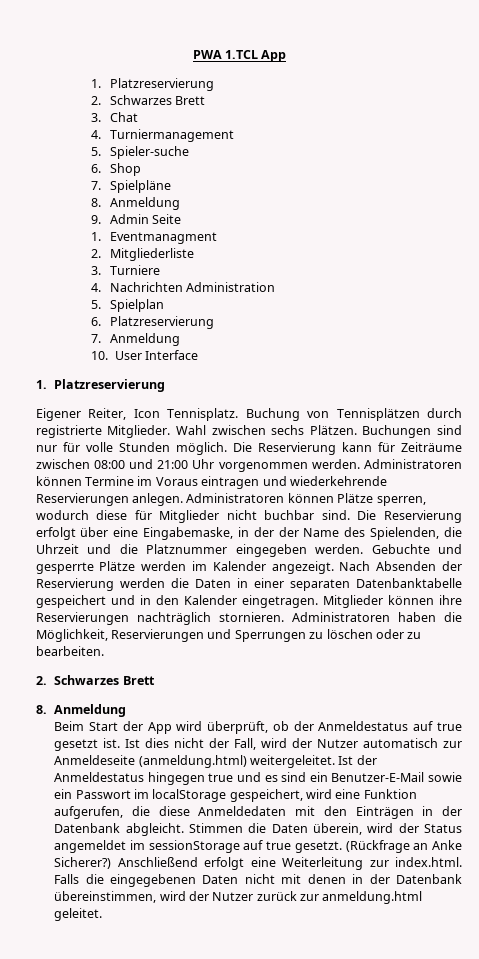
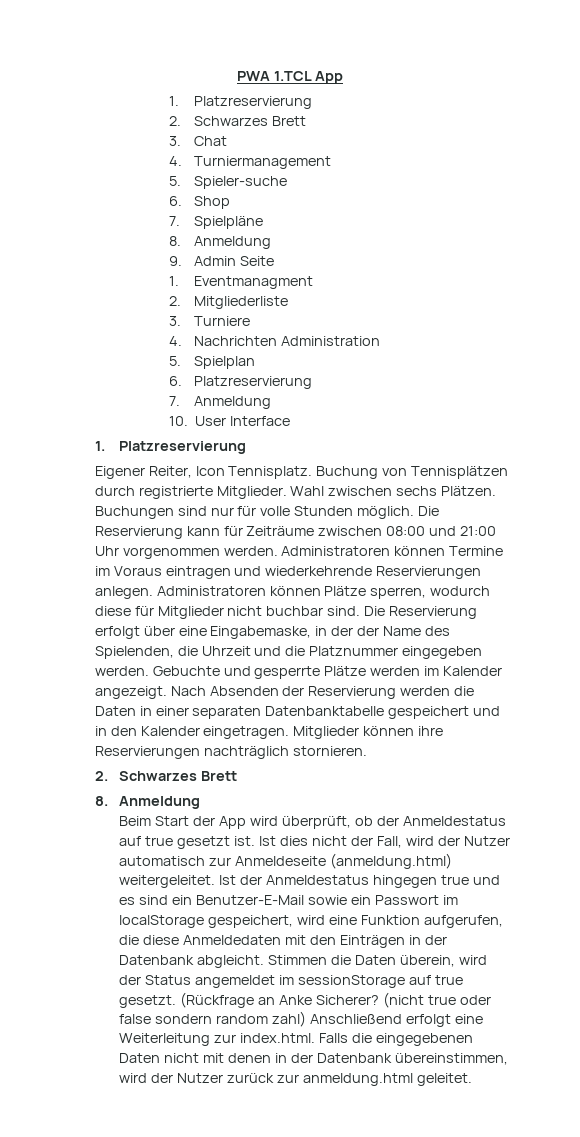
[291,612,462,622] [35,629,422,642] [35,646,104,656] Administratoren haben die Möglichkeit, Reservierungen und Sperrungen zu löschen oder zu bearbeiten. -> (367, 751) none
[54,857,112,869] Sicherer?) -> [316,992,491,1008] [119,1011,307,1027] Sicherer? (nicht true oder false sondern random zahl)

